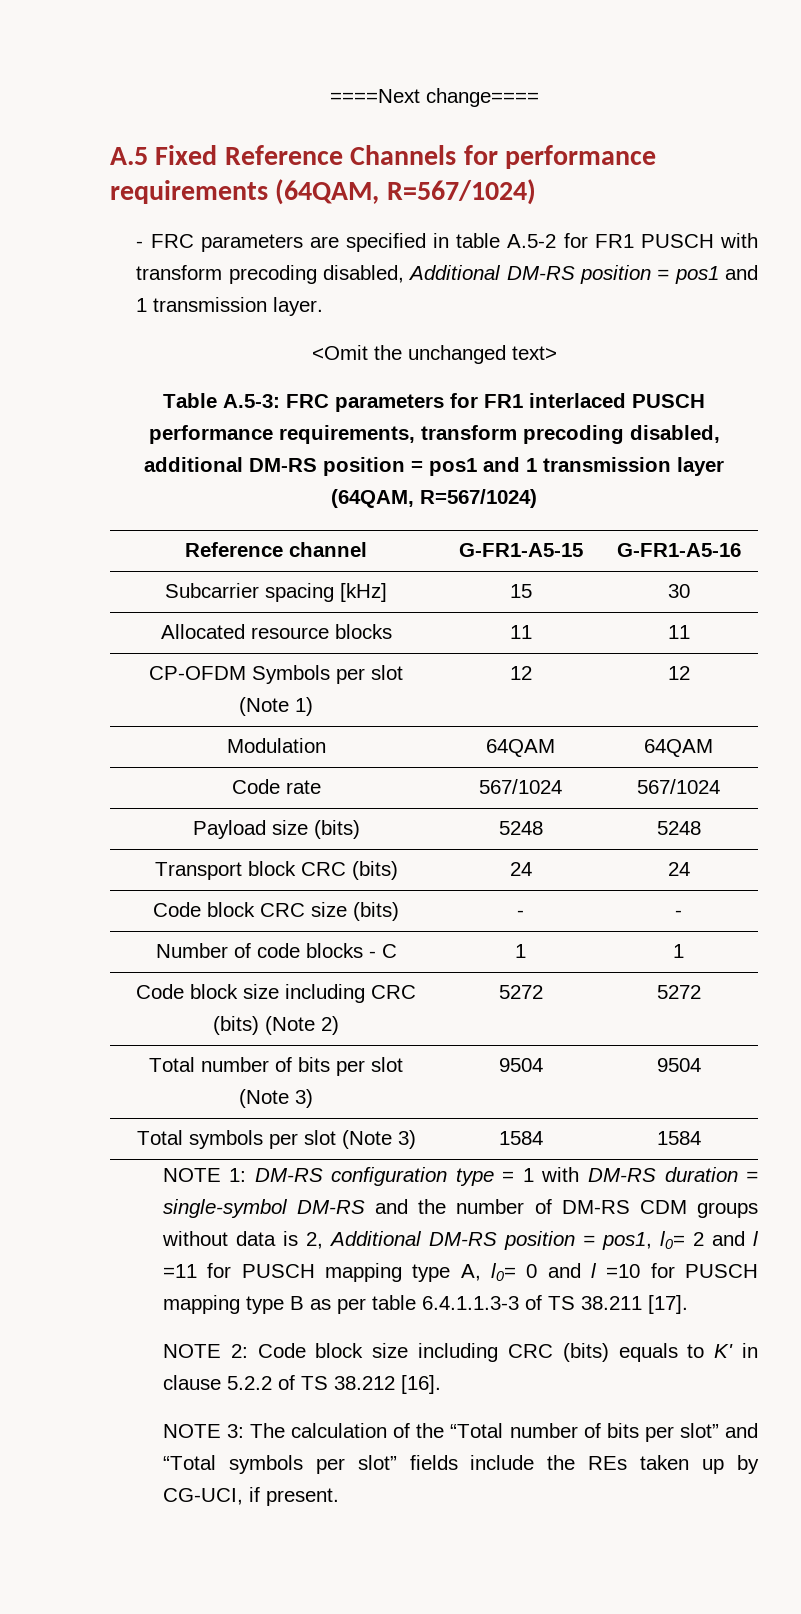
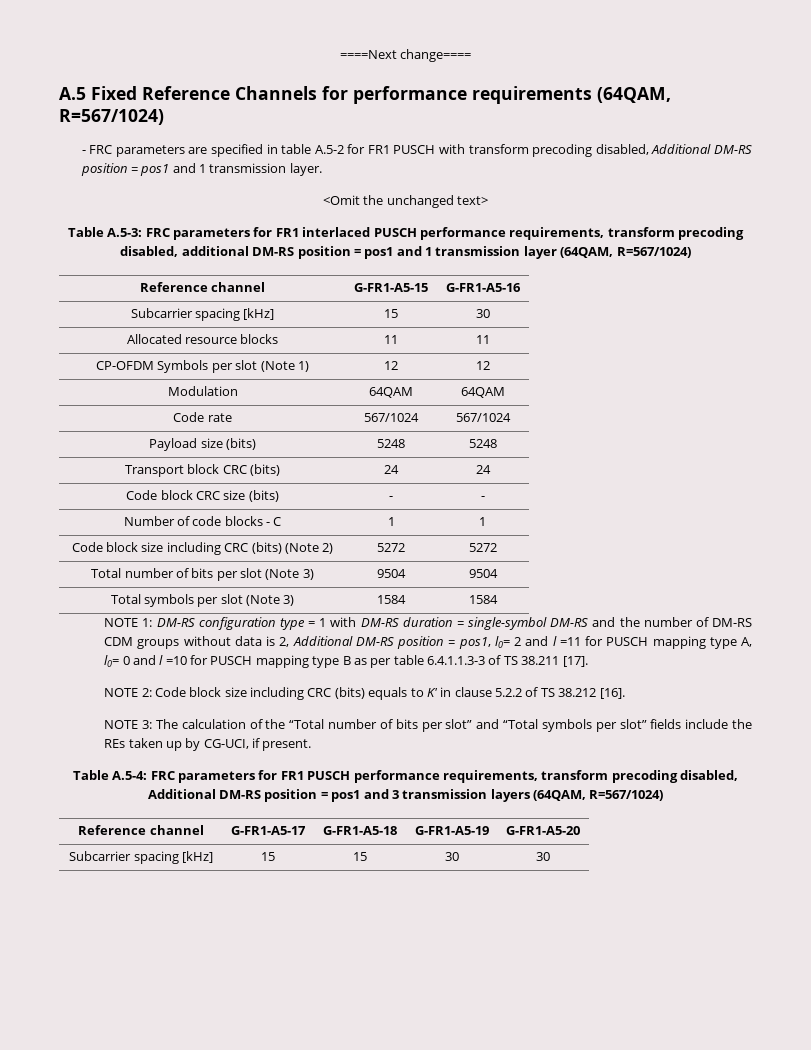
(339, 1497) none -> [72,770,739,783] [147,789,664,802] [78,825,204,835] [230,826,306,835] [322,826,397,835] [414,826,489,835] [506,826,580,835] [69,851,213,864] [261,852,275,861] [352,852,367,861] [444,852,459,861] [536,852,550,861] // Table A.5-4: FRC parameters for FR1 PUSCH performance requirements, transform precoding disabled, Additional DM-RS position = pos1 and 3 transmission layers (64QAM, R=567/1024) // Reference channel | G-FR1-A5-17 | G-FR1-A5-18 | G-FR1-A5-19 | G-FR1-A5-20 // Subcarrier spacing [kHz] | 15 | 15 | 30 | 30

